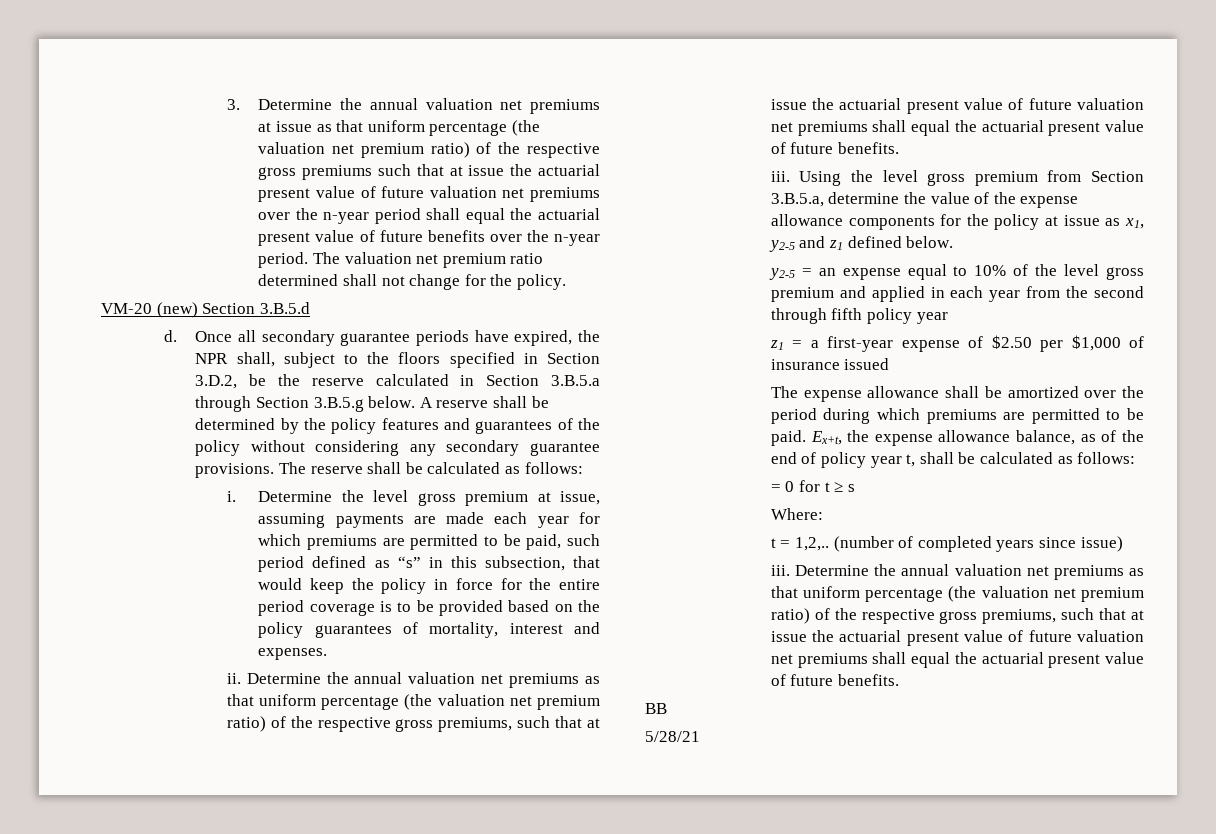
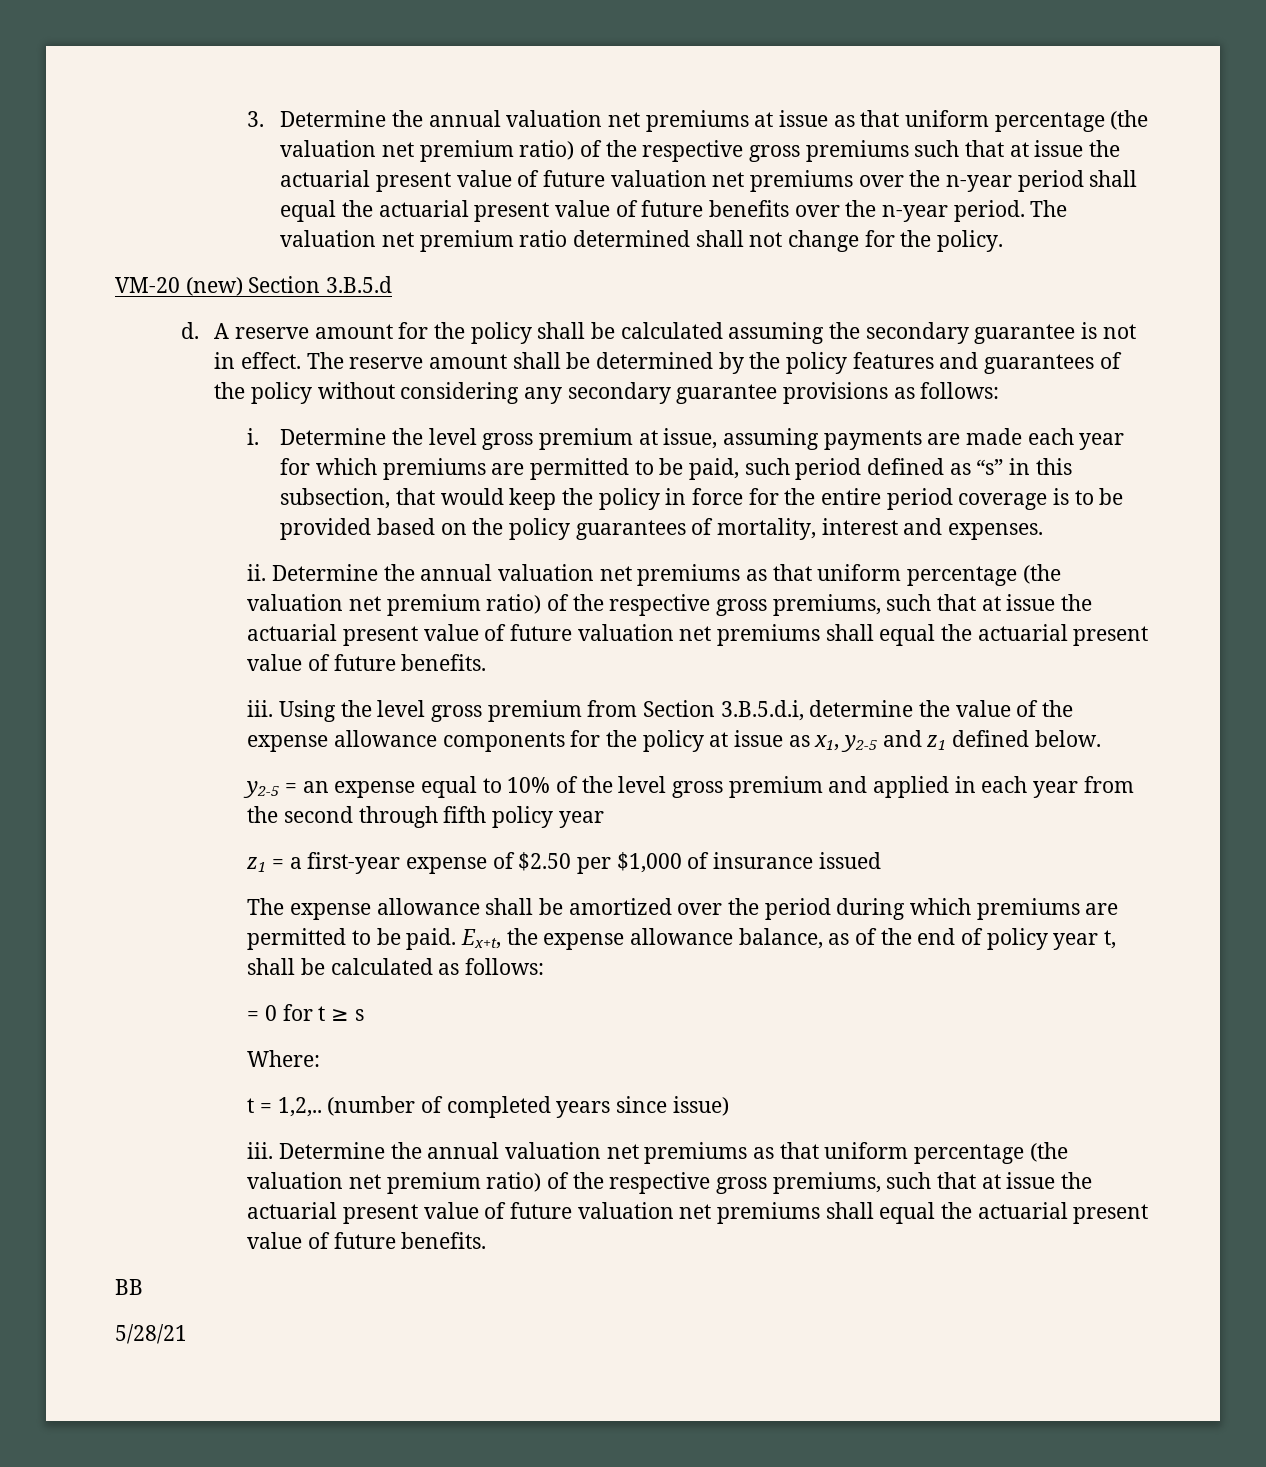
[195,330,600,346] [195,352,600,368] [195,374,600,389] [195,396,489,412] Once all secondary guarantee periods have expired, the NPR shall, subject to the floors specified in Section 3.D.2, be the reserve calculated in Section 3.B.5.a through Section 3.B.5.g below. A reserve -> [214,322,1136,344] [214,352,507,369] A reserve amount for the policy shall be calculated assuming the secondary guarantee is not in effect. The reserve amount
[195,462,501,478] provisions. The reserve shall be calculated -> [782,382,888,404] provisions
[770,193,824,207] 3.B.5.a, -> [720,700,804,721] 3.B.5.d.i,

